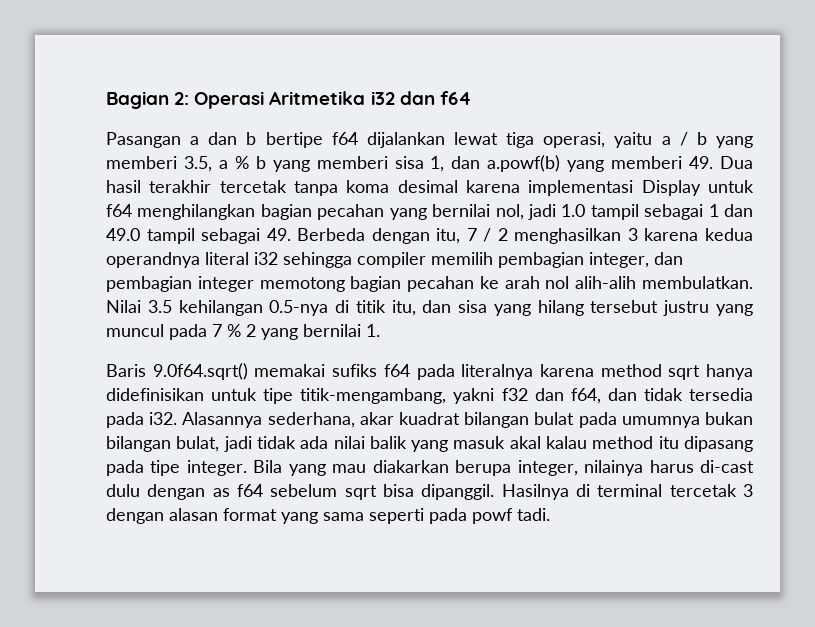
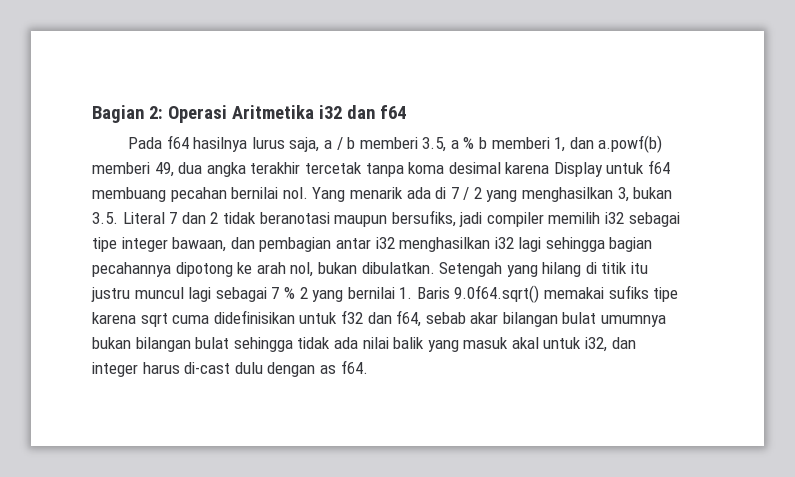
[106,132,653,148] Pasangan a dan b bertipe f64 dijalankan lewat tiga operasi, yaitu -> [127,135,320,152] Pada f64 hasilnya lurus saja,
[716,136,753,148] yang -> (356, 143) none
[272,155,754,172] [106,180,141,193] yang memberi sisa 1, dan a.powf(b) yang memberi 49. Dua hasil -> [491,135,663,153] [92,162,246,177] memberi 1, dan a.powf(b) memberi 49, dua angka
[528,180,634,196] implementasi -> (550, 168) none
[137,204,753,220] [106,228,754,244] [106,252,683,268] [106,276,753,292] [106,300,753,316] [106,324,207,340] menghilangkan bagian pecahan yang bernilai nol, jadi 1.0 tampil sebagai 1 dan 49.0 tampil sebagai 49. Berbeda dengan itu, 7 / 2 menghasilkan 3 karena kedua operandnya literal i32 sehingga compiler memilih pembagian integer, dan pembagian integer memotong bagian pecahan ke arah nol alih-alih membulatkan. Nilai 3.5 kehilangan 0.5-nya di titik itu, dan sisa yang hilang tersebut justru yang muncul pada -> [92,187,673,202] [92,210,680,227] [92,237,653,252] [92,262,649,277] [91,287,267,302] membuang pecahan bernilai nol. Yang menarik ada di 7 / 2 yang menghasilkan 3, bukan 3.5. Literal 7 dan 2 tidak beranotasi maupun bersufiks, jadi compiler memilih i32 sebagai tipe integer bawaan, dan pembagian antar i32 menghasilkan i32 lagi sehingga bagian pecahannya dipotong ke arah nol, bukan dibulatkan. Setengah yang hilang di titik itu justru muncul lagi sebagai
(380, 330) // -> (413, 293) none
[383,364,753,380] [106,388,754,404] [106,412,617,428] f64 pada literalnya karena method sqrt hanya didefinisikan untuk tipe titik-mengambang, yakni f32 dan f64, dan tidak tersedia pada i32. Alasannya sederhana, akar kuadrat bilangan bulat pada -> [653,287,679,302] [92,310,597,327] tipe karena sqrt cuma didefinisikan untuk f32 dan f64, sebab akar bilangan bulat
[176,436,252,452] bulat, jadi -> [195,337,293,352] bulat sehingga
[546,436,753,452] [106,460,644,476] kalau method itu dipasang pada tipe integer. Bila yang mau diakarkan berupa integer, nilainya -> [543,337,636,352] [92,362,138,377] untuk i32, dan integer
[237,484,753,500] [106,508,550,524] f64 sebelum sqrt bisa dipanggil. Hasilnya di terminal tercetak 3 dengan alasan format yang sama seperti pada powf tadi. -> [340,360,368,374] f64.

